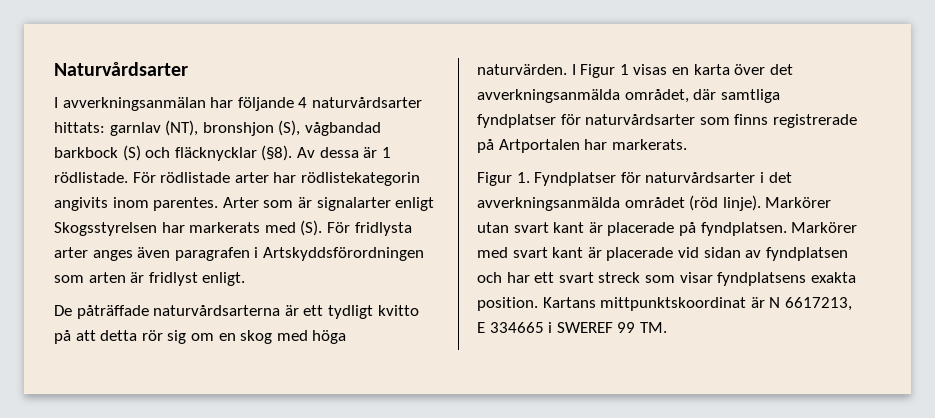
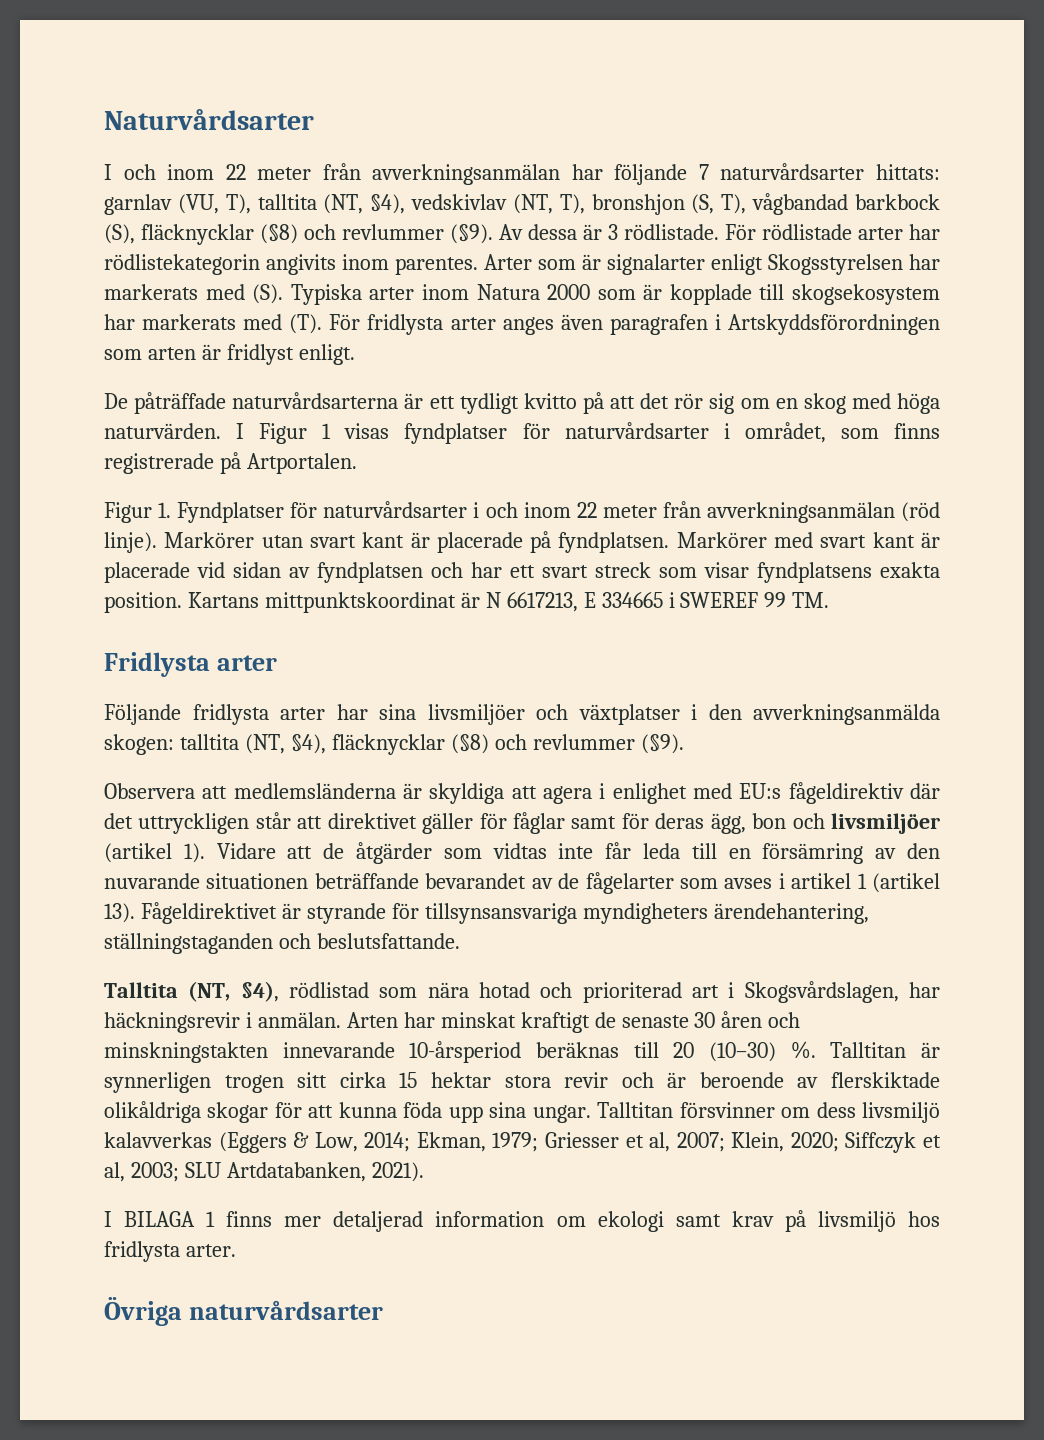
(58, 102) none -> [123,163,361,180] och inom 22 meter från
[298,97,308,108] 4 -> [698,164,709,180] 7
[165,120,381,136] [54,145,293,161] (NT), bronshjon (S), vågbandad barkbock (S) och fläcknycklar (§8). -> [177,193,940,215] [104,224,493,245] (VU, T), talltita (NT, §4), vedskivlav (NT, T), bronshjon (S, T), vågbandad barkbock (S), fläcknycklar (§8) och revlummer (§9).
[381,147,391,158] 1 -> [608,224,618,240] 3
(323, 228) none -> [290,284,940,305] [104,314,323,334] Typiska arter inom Natura 2000 som är kopplade till skogsekosystem har markerats med (T).
[100,330,138,341] detta -> [640,393,670,409] det
[671,64,793,75] [477,89,780,103] en karta över det avverkningsanmälda området, där samtliga -> (390, 431) none
(696, 119) none -> [723,422,826,443] i området,
[498,139,687,153] Artportalen har markerats. -> [246,453,357,474] Artportalen.
[768,172,792,183] [477,197,685,211] det avverkningsanmälda området -> [485,501,895,523] och inom 22 meter från avverkningsanmälan
(667, 327) none -> [104,652,277,677] [104,704,940,725] [104,734,684,755] [104,782,940,804] [104,812,941,834] [104,842,940,864] [104,872,940,894] [104,902,869,924] [104,933,460,954] [104,981,940,1003] [104,1011,801,1033] [104,1041,940,1063] [104,1072,941,1093] [104,1101,940,1123] [104,1132,941,1153] [104,1162,424,1182] [104,1210,941,1232] [104,1241,236,1262] [104,1297,383,1326] // Fridlysta arter // Följande fridlysta arter har sina livsmiljöer och växtplatser i den avverkningsanmälda skogen: talltita (NT, §4), fläcknycklar (§8) och revlummer (§9). // Observera att medlemsländerna är skyldiga att agera i enlighet med EU:s fågeldirektiv där det uttryckligen står att direktivet gäller för fåglar samt för deras ägg, bon och livsmiljöer (artikel 1). Vidare att de åtgärder som vidtas inte får leda till en försämring av den nuvarande situationen beträffande bevarandet av de fågelarter som avses i artikel 1 (artikel 13). Fågeldirektivet är styrande för tillsynsansvariga myndigheters ärendehantering, ställningstaganden och beslutsfattande. // Talltita (NT, §4), rödlistad som nära hotad och prioriterad art i Skogsvårdslagen, har häckningsrevir i anmälan. Arten har minskat kraftigt de senaste 30 åren och minskningstakten innevarande 10-årsperiod beräknas till 20 (10–30) %. Talltitan är synnerligen trogen sitt cirka 15 hektar stora revir och är beroende av flerskiktade olikåldriga skogar för att kunna föda upp sina ungar. Talltitan försvinner om dess livsmiljö kalavverkas (Eggers & Low, 2014; Ekman, 1979; Griesser et al, 2007; Klein, 2020; Siffczyk et al, 2003; SLU Artdatabanken, 2021). // I BILAGA 1 finns mer detaljerad information om ekologi samt krav på livsmiljö hos fridlysta arter. // Övriga naturvårdsarter

